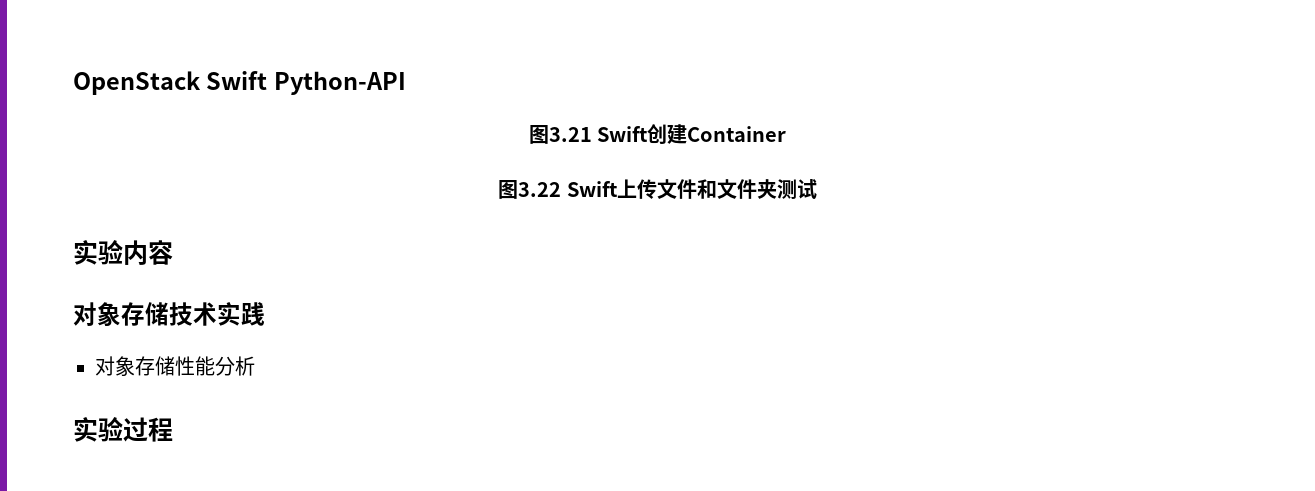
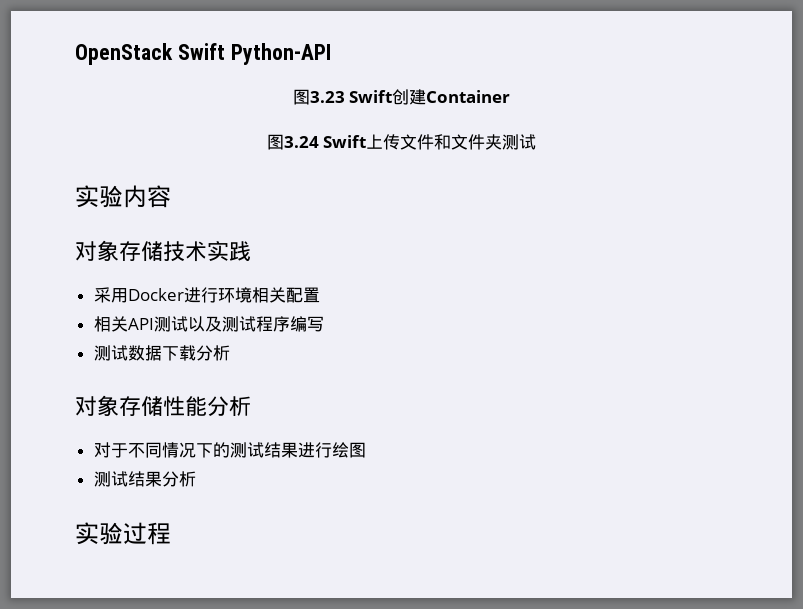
[548,127,592,142] 3.21 -> [309,91,345,103] 3.23
[518,182,562,197] 3.22 -> [283,136,319,148] 3.24
[95,356,215,376] 对象存储性能 -> [93,287,320,303] [93,316,324,332] [93,345,230,361] [75,395,251,416] [93,442,366,458] [93,471,162,487] 采用Docker进行环境相关配置 // 相关API测试以及测试程序编写 // 测试数据下载分析 // 对象存储性能分析 // 对于不同情况下的测试结果进行绘图 // 测试结果

